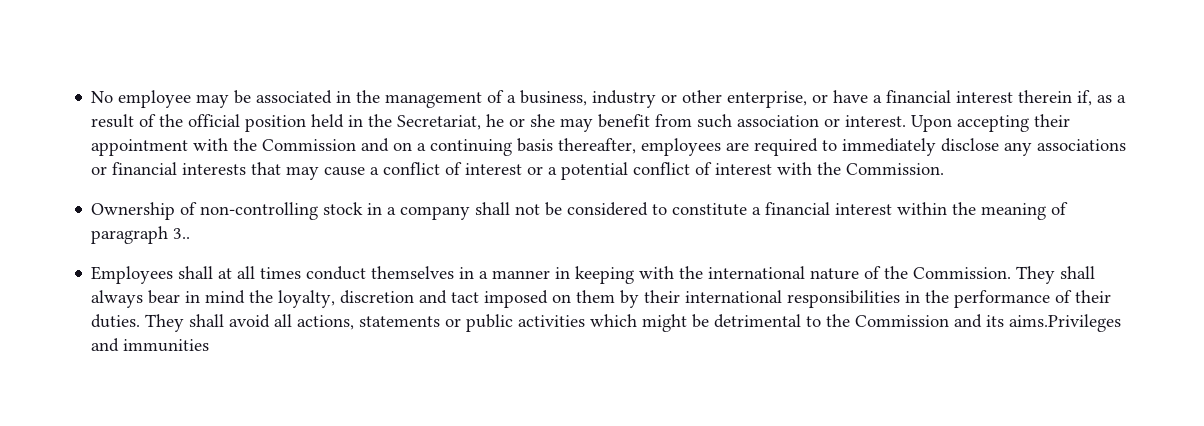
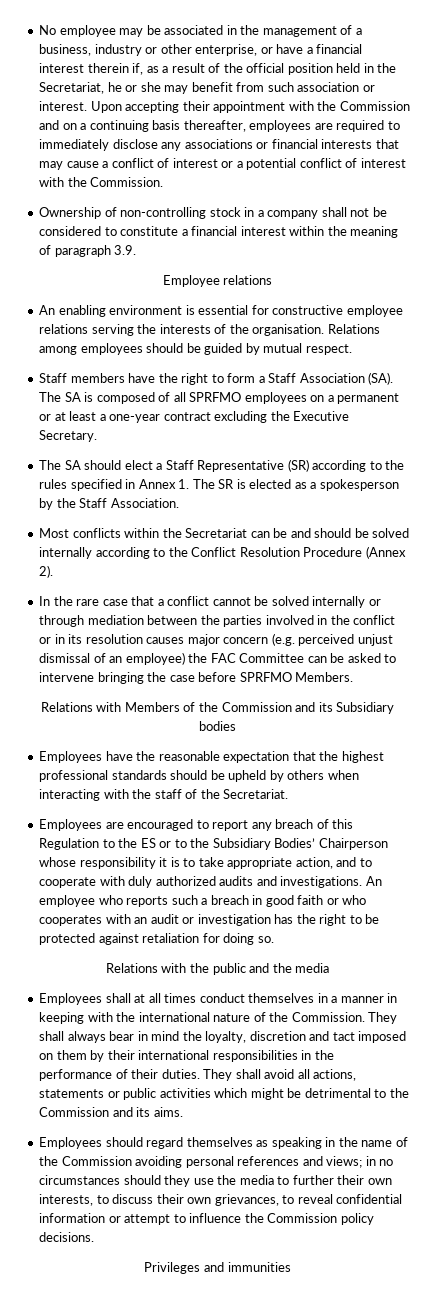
[173,228,191,239] 3.. -> [114,245,137,255] [162,275,273,287] [39,305,403,317] [39,324,380,336] [39,343,352,355] [39,372,394,385] [39,392,400,404] [39,411,350,423] [39,430,98,442] [39,459,405,472] [39,479,399,491] [39,498,179,510] [39,528,410,538] [39,546,406,559] [39,565,54,578] [39,596,381,608] [39,615,396,627] [39,633,393,646] [39,652,397,665] [39,672,354,684] [40,702,395,714] [199,721,236,731] [39,751,384,763] [39,770,359,782] [39,789,289,801] [39,819,354,831] [39,838,388,850] [39,857,372,869] [39,876,382,888] [39,895,367,907] [39,914,380,926] [39,933,274,945] [105,963,330,975] 3.9. // Employee relations // An enabling environment is essential for constructive employee relations serving the interests of the organisation. Relations among employees should be guided by mutual respect. // Staff members have the right to form a Staff Association (SA). The SA is composed of all SPRFMO employees on a permanent or at least a one-year contract excluding the Executive Secretary. // The SA should elect a Staff Representative (SR) according to the rules specified in Annex 1. The SR is elected as a spokesperson by the Staff Association. // Most conflicts within the Secretariat can be and should be solved internally according to the Conflict Resolution Procedure (Annex 2). // In the rare case that a conflict cannot be solved internally or through mediation between the parties involved in the conflict or in its resolution causes major concern (e.g. perceived unjust dismissal of an employee) the FAC Committee can be asked to intervene bringing the case before SPRFMO Members. // Relations with Members of the Commission and its Subsidiary bodies // Employees have the reasonable expectation that the highest professional standards should be upheld by others when interacting with the staff of the Secretariat. // Employees are encouraged to report any breach of this Regulation to the ES or to the Subsidiary Bodies’ Chairperson whose responsibility it is to take appropriate action, and to cooperate with duly authorized audits and investigations. An employee who reports such a breach in good faith or who cooperates with an audit or investigation has the right to be protected against retaliation for doing so. // Relations with the public and the media
[1009,314,1122,332] aims.Privileges -> [153,1107,183,1117] [39,1137,408,1149] [39,1156,394,1168] [39,1175,392,1187] [39,1194,403,1206] [39,1213,374,1225] [39,1232,95,1242] [144,1262,201,1274] aims. // Employees should regard themselves as speaking in the name of the Commission avoiding personal references and views; in no circumstances should they use the media to further their own interests, to discuss their own grievances, to reveal confidential information or attempt to influence the Commission policy decisions. // Privileges

